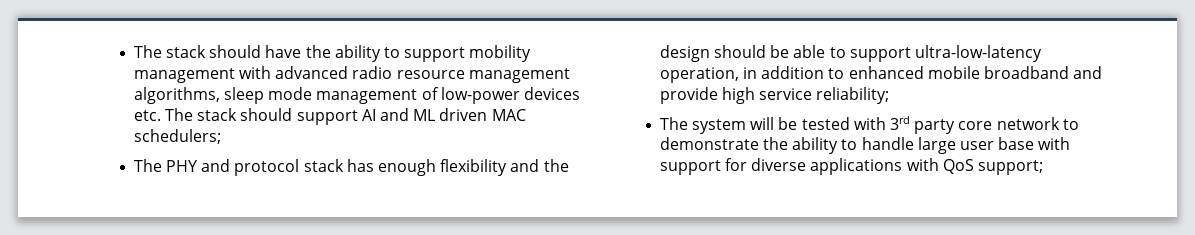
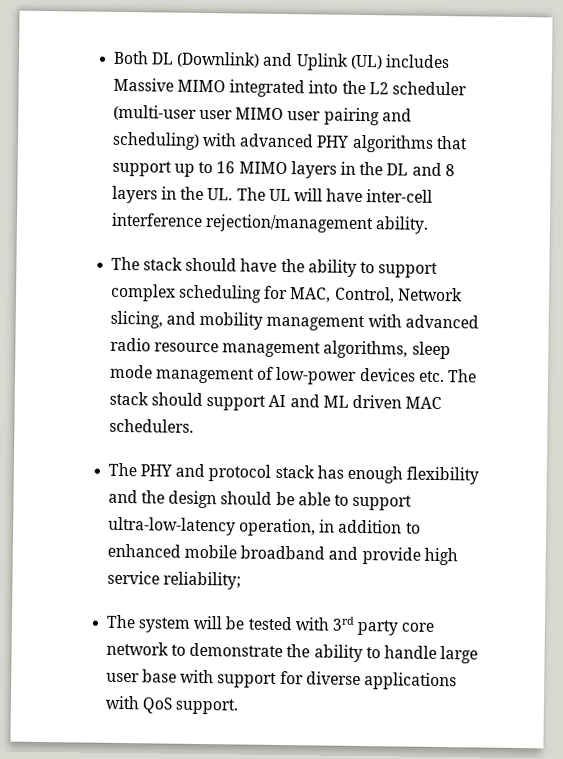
(133, 51) none -> [112,50,450,71] [112,77,467,98] [112,104,412,126] [111,131,468,153] [111,160,455,179] [111,185,434,204] [110,212,430,234] Both DL (Downlink) and Uplink (UL) includes Massive MIMO integrated into the L2 scheduler (multi-user user MIMO user pairing and scheduling) with advanced PHY algorithms that support up to 16 MIMO layers in the DL and 8 layers in the UL. The UL will have inter-cell interference rejection/management ability. //
(466, 54) none -> [109,283,463,304] [109,310,197,329] complex scheduling for MAC, Control, Network slicing, and
[133,129,221,144] schedulers; -> [108,418,194,433] schedulers.
[978,160,1044,175] support; -> [175,698,239,715] support.

